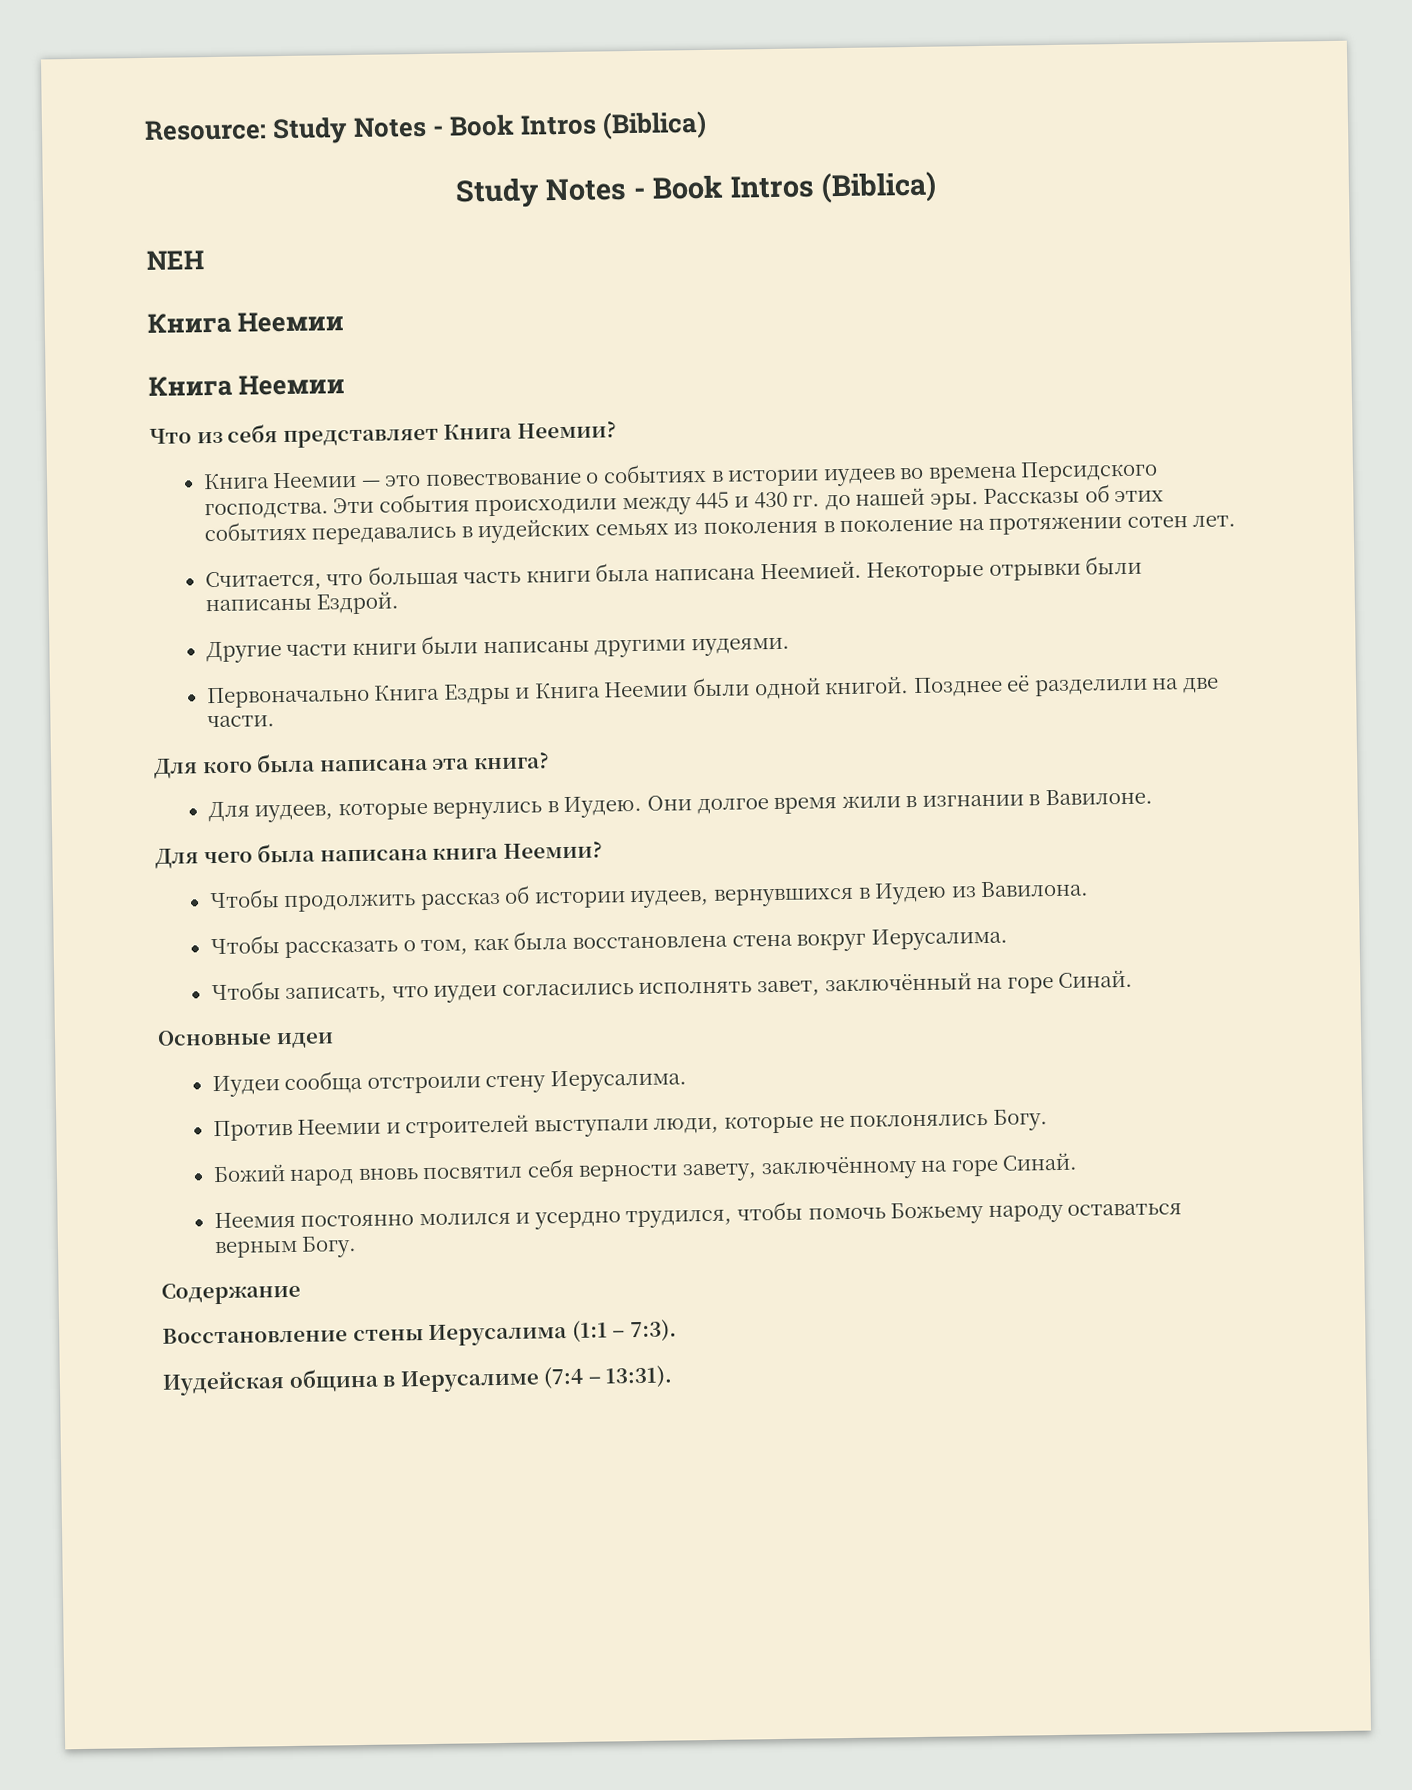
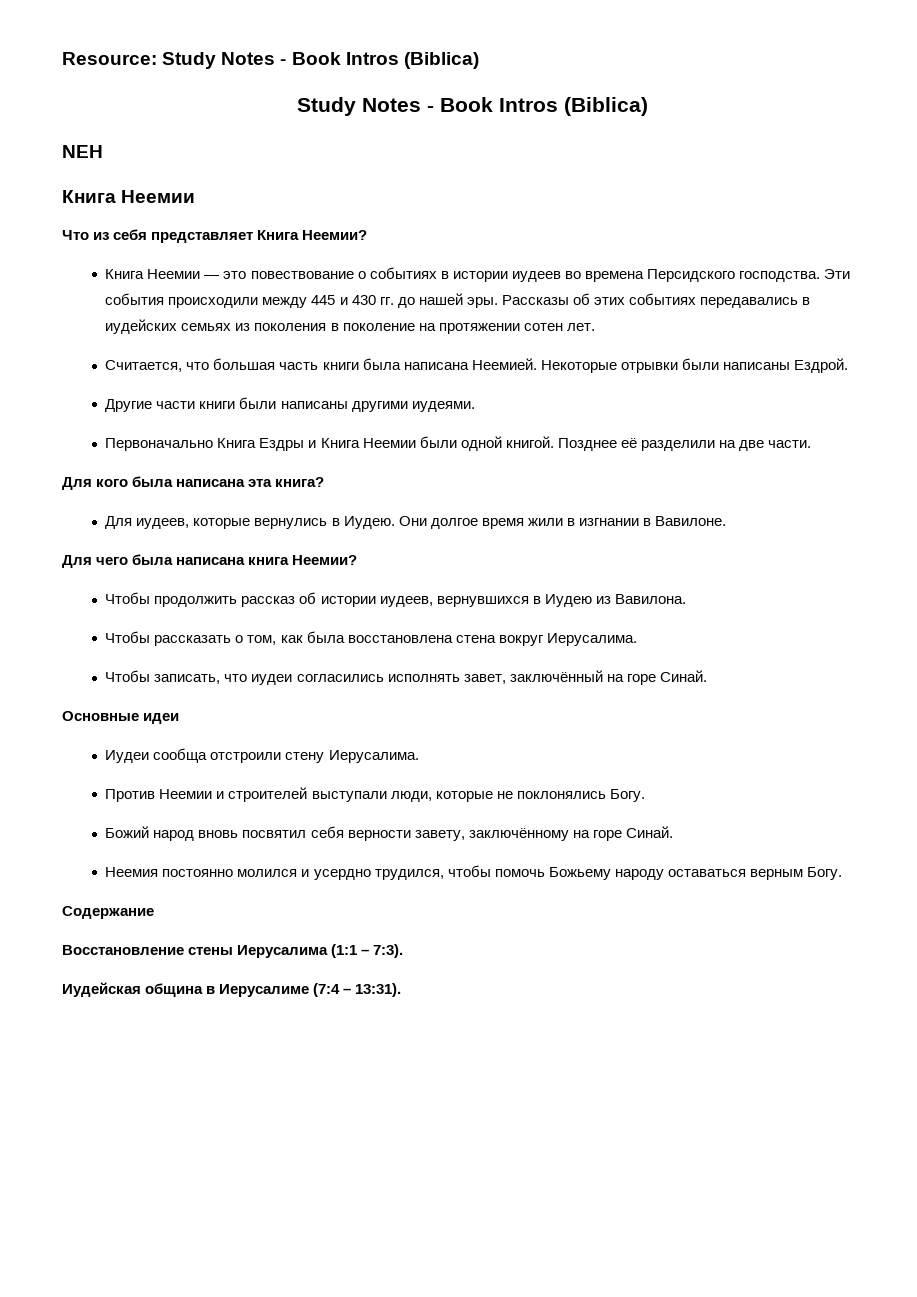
[148,374,346,397] // Книга Неемии -> (196, 196) none

